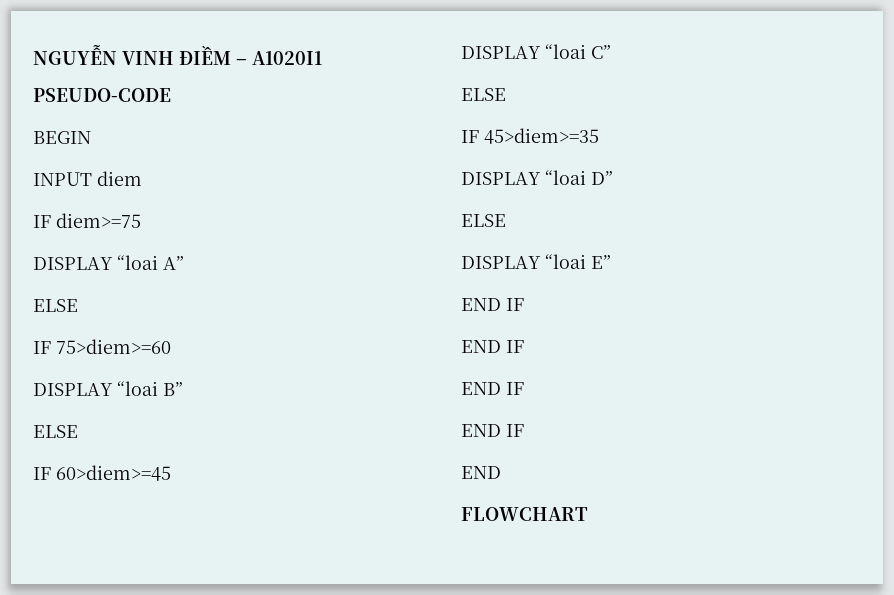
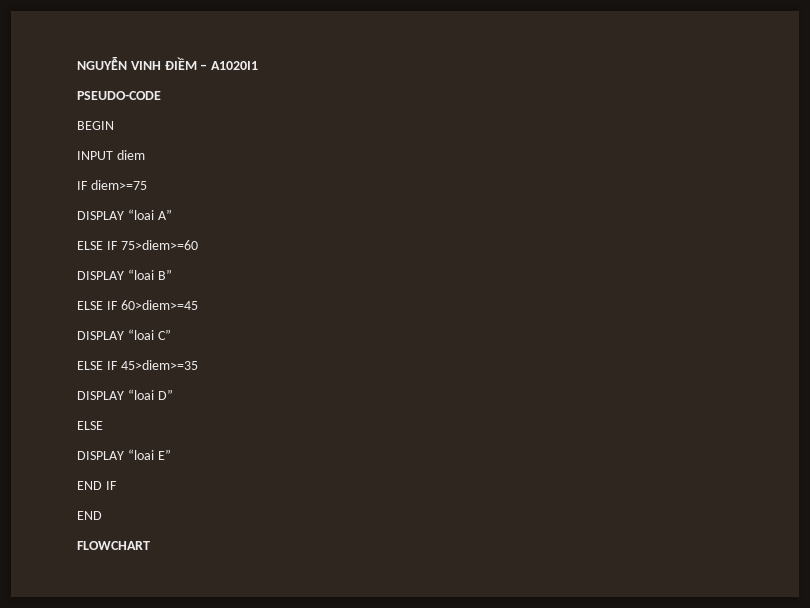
(78, 305) // -> (103, 245) none
(78, 431) // -> (103, 305) none
(506, 94) // -> (103, 365) none
[461,340,524,353] [461,382,524,395] [461,424,524,437] // END IF // END IF // END IF -> (117, 485) none

